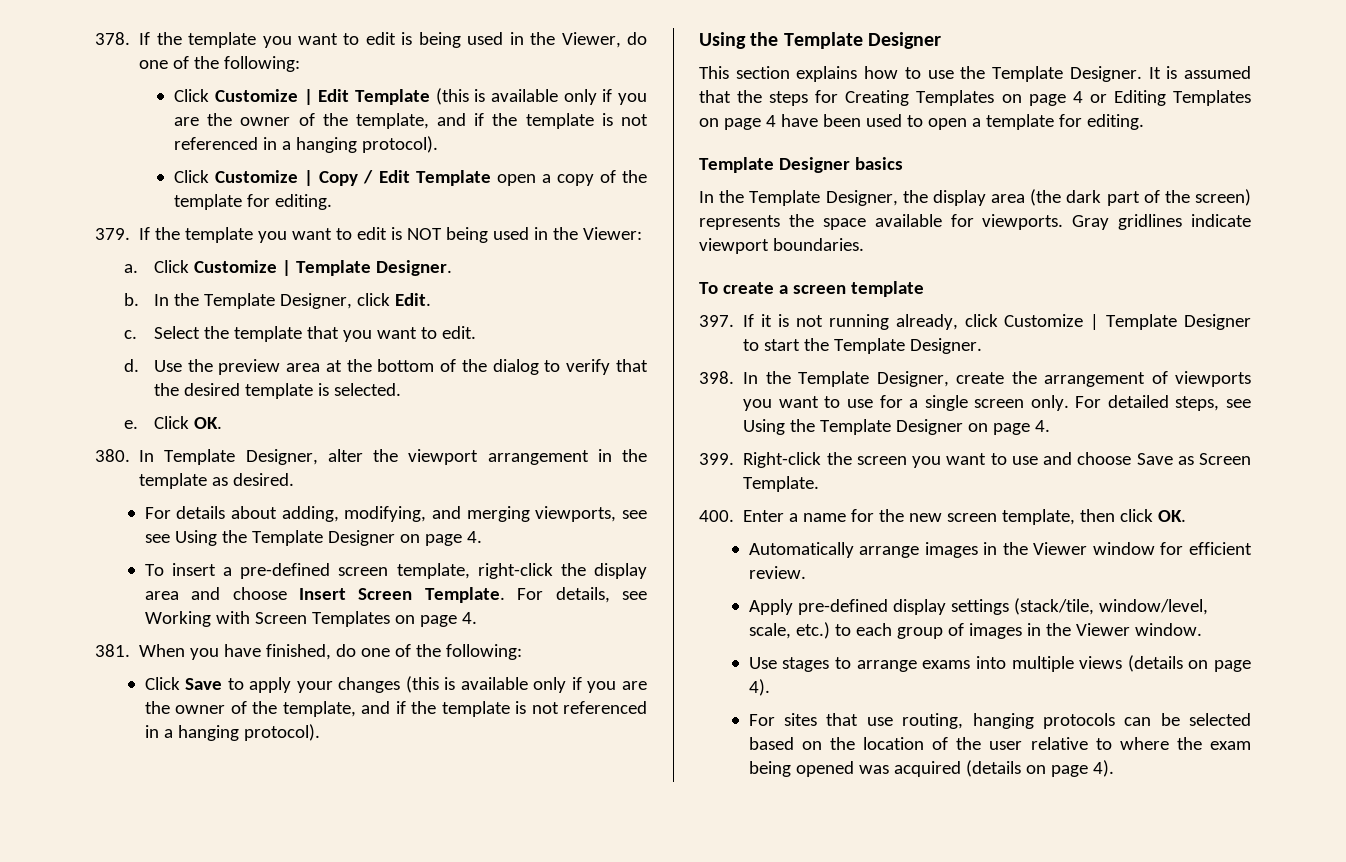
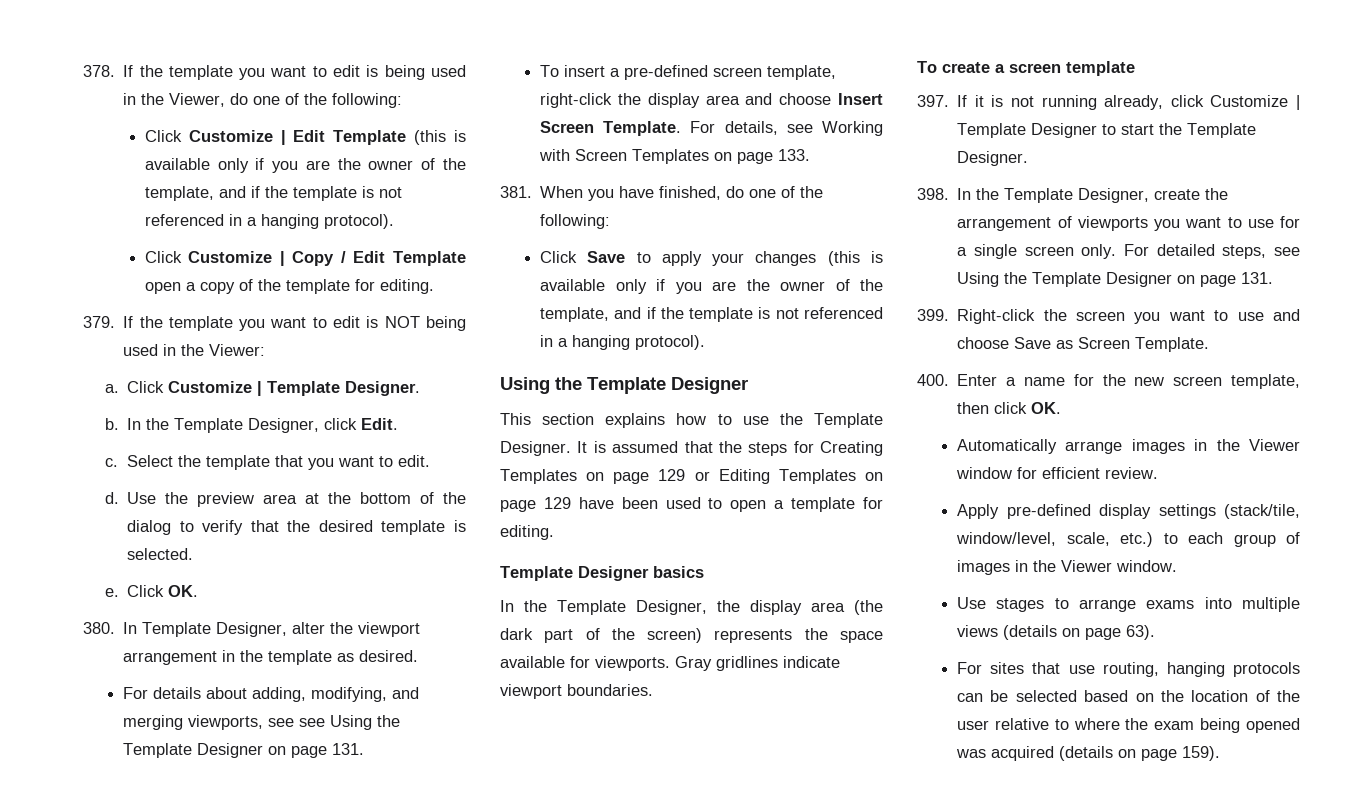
[466,531,482,543] 4. -> [332,743,365,755] 131.
[461,612,477,624] 4. -> [778,149,811,161] 133.
[1072,91,1083,103] 4 -> [658,469,686,481] 129
[765,115,776,127] 4 -> [543,497,571,509] 129
[1035,420,1051,432] 4. -> [1241,272,1274,284] 131.
[748,679,770,696] 4). -> [1126,625,1156,640] 63).
[1092,760,1114,777] 4). -> [1182,746,1221,761] 159).

